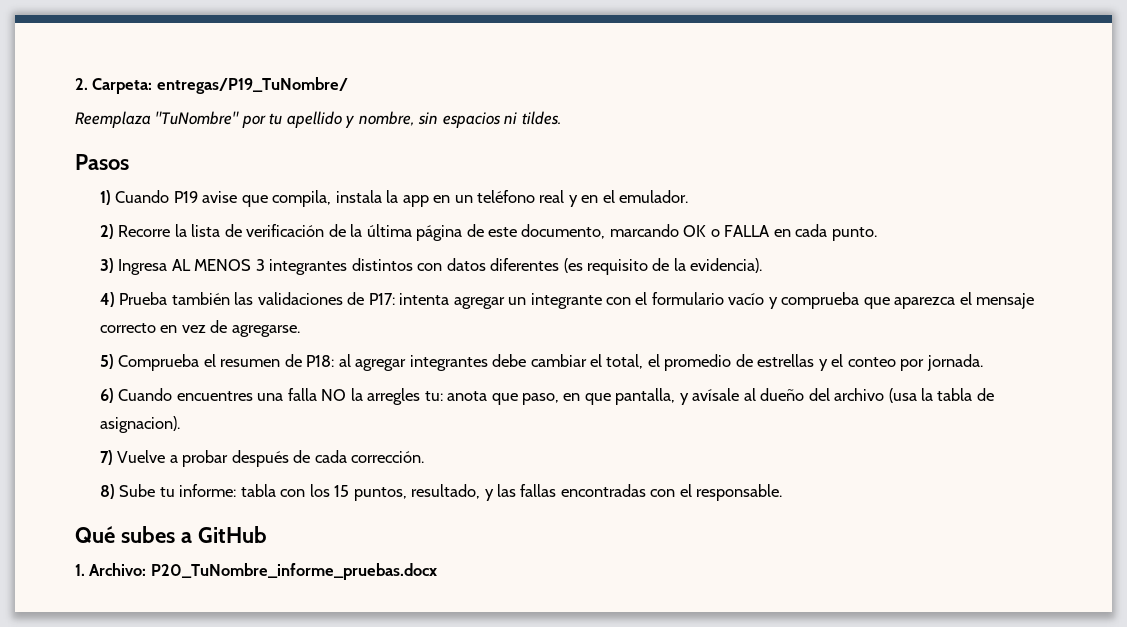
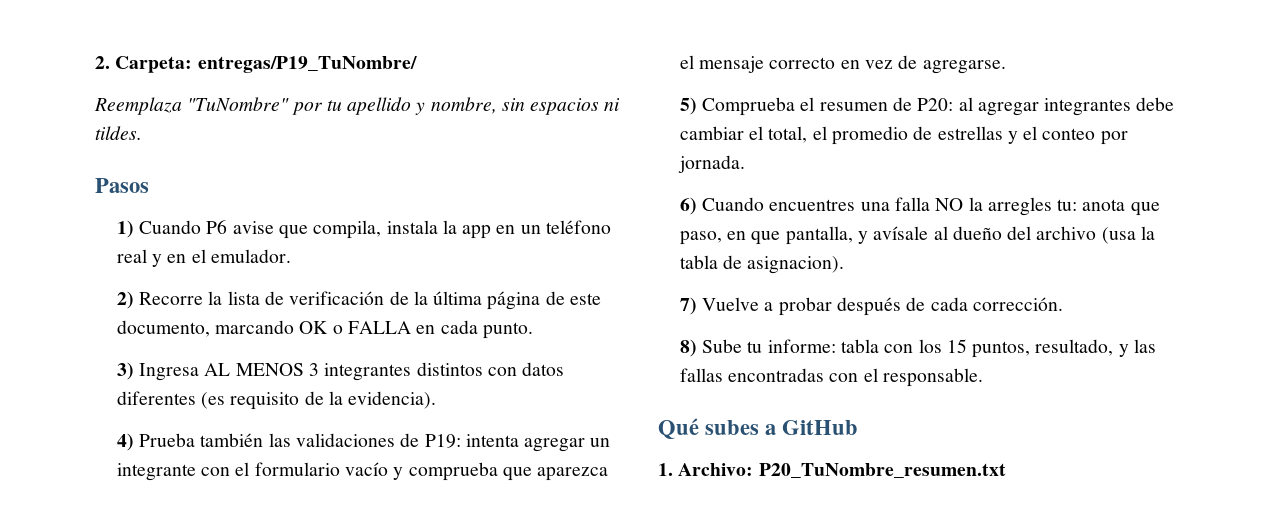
[173,191,198,203] P19 -> [206,220,228,234] P6
[368,293,395,305] P17: -> [424,434,461,448] P19:
[306,355,335,367] P18: -> [917,98,954,111] P20:
[150,563,437,580] P20_TuNombre_informe_pruebas.docx -> [758,463,1006,478] P20_TuNombre_resumen.txt

